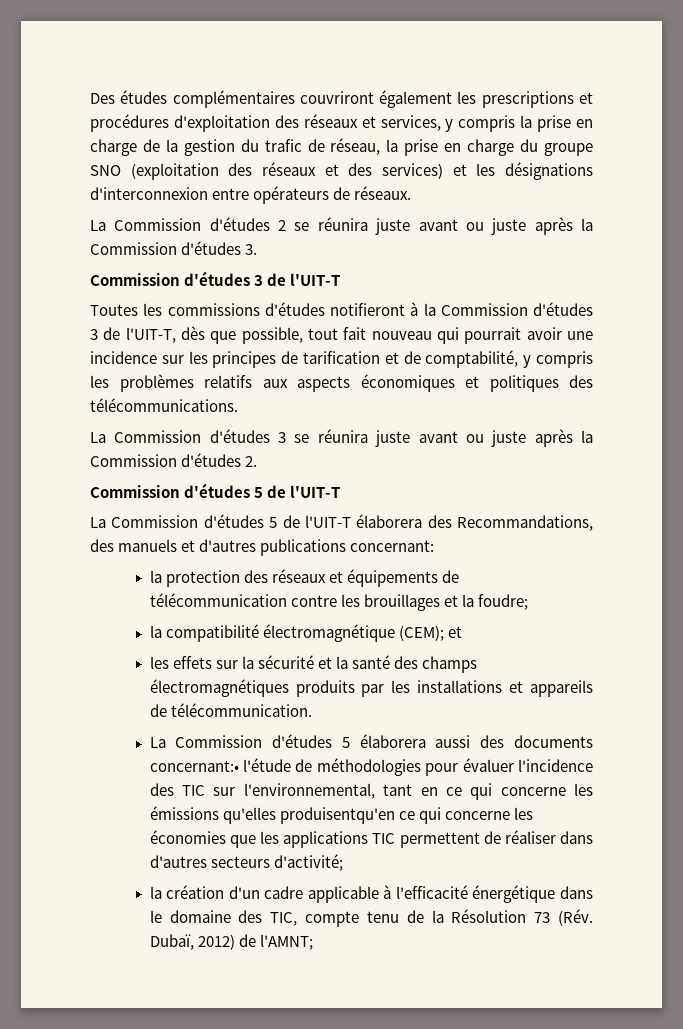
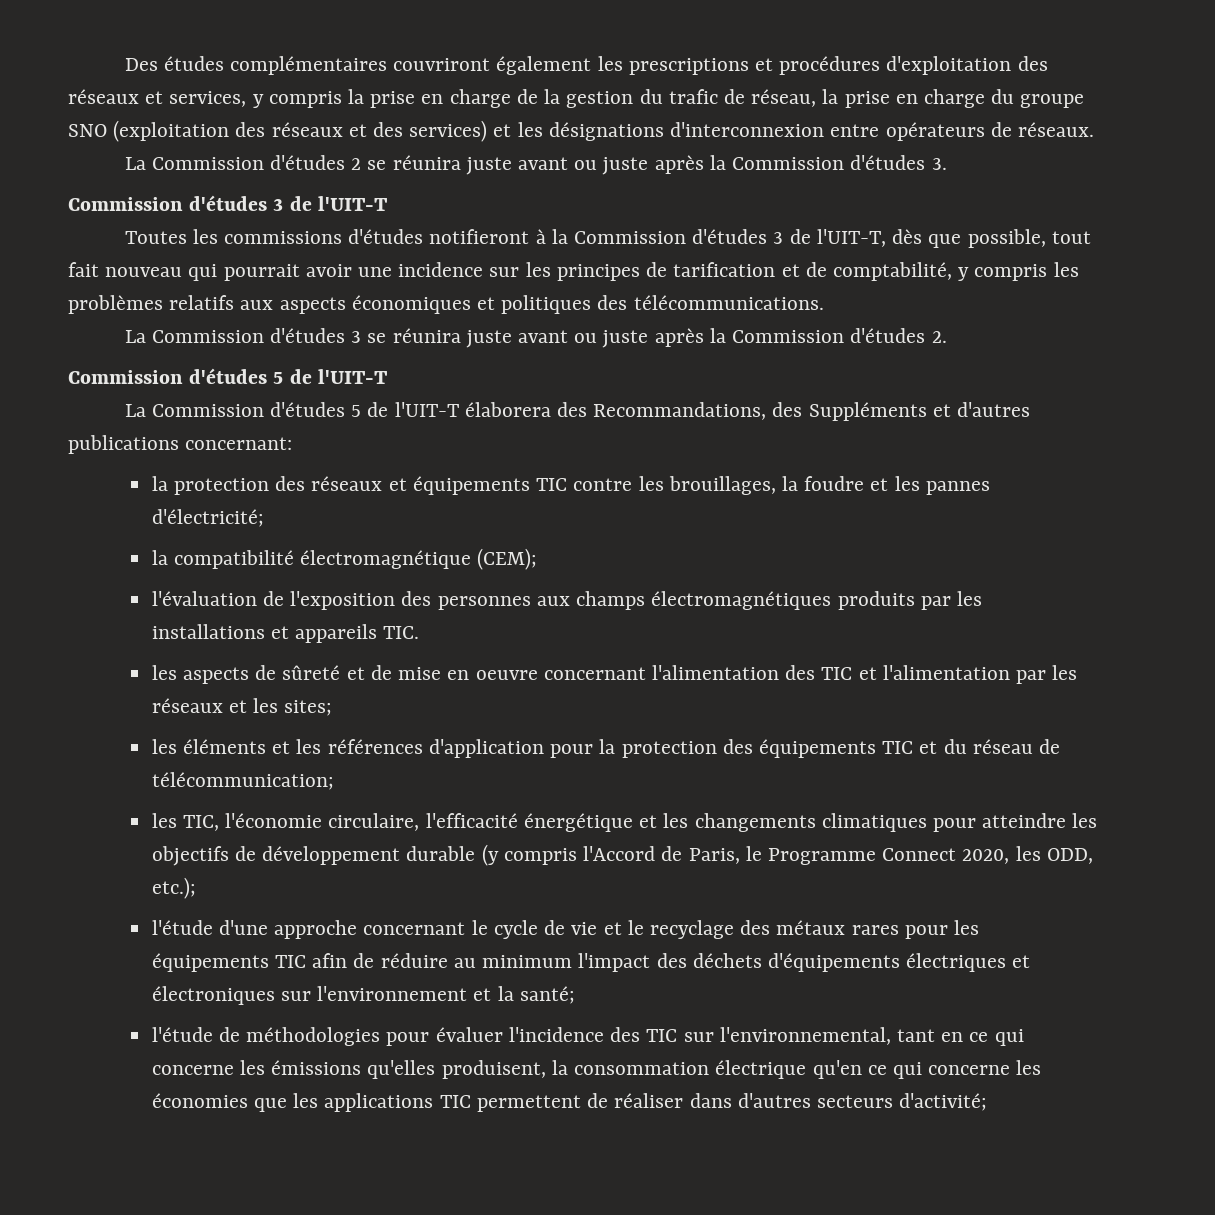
[118,539,178,552] manuels -> [808,402,927,421] Suppléments
[441,570,459,583] [149,593,528,611] [149,624,462,642] [149,655,419,669] de télécommunication contre les brouillages et la foudre; // la compatibilité électromagnétique (CEM); et // les effets sur la sécurité et la santé des -> [536,476,990,495] [151,509,264,527] [151,548,538,570] [151,591,570,610] TIC contre les brouillages, la foudre et les pannes d'électricité; // la compatibilité électromagnétique (CEM); // l'évaluation de l'exposition des personnes aux
[149,703,312,717] [149,734,594,748] [149,760,239,772] de télécommunication. // La Commission d'études 5 élaborera aussi des documents concernant:• -> [383,626,420,639] [151,665,1078,684] [151,698,333,716] [151,739,1060,758] [151,772,334,790] [151,813,1098,832] [151,844,1093,866] [151,877,196,899] [151,920,979,939] [151,953,1031,972] [151,986,575,1005] TIC. // les aspects de sûreté et de mise en oeuvre concernant l'alimentation des TIC et l'alimentation par les réseaux et les sites; // les éléments et les références d'application pour la protection des équipements TIC et du réseau de télécommunication; // les TIC, l'économie circulaire, l'efficacité énergétique et les changements climatiques pour atteindre les objectifs de développement durable (y compris l'Accord de Paris, le Programme Connect 2020, les ODD, etc.); // l'étude d'une approche concernant le cycle de vie et le recyclage des métaux rares pour les équipements TIC afin de réduire au minimum l'impact des déchets d'équipements électriques et électroniques sur l'environnement et la santé; //
[279,807,395,824] produisentqu'en -> [441,1060,862,1079] produisent, la consommation électrique qu'en
[149,885,594,903] [149,909,594,927] [149,934,313,950] // la création d'un cadre applicable à l'efficacité énergétique dans le domaine des TIC, compte tenu de la Résolution 73 (Rév. Dubaï, 2012) de l'AMNT; -> (988, 1102) none

